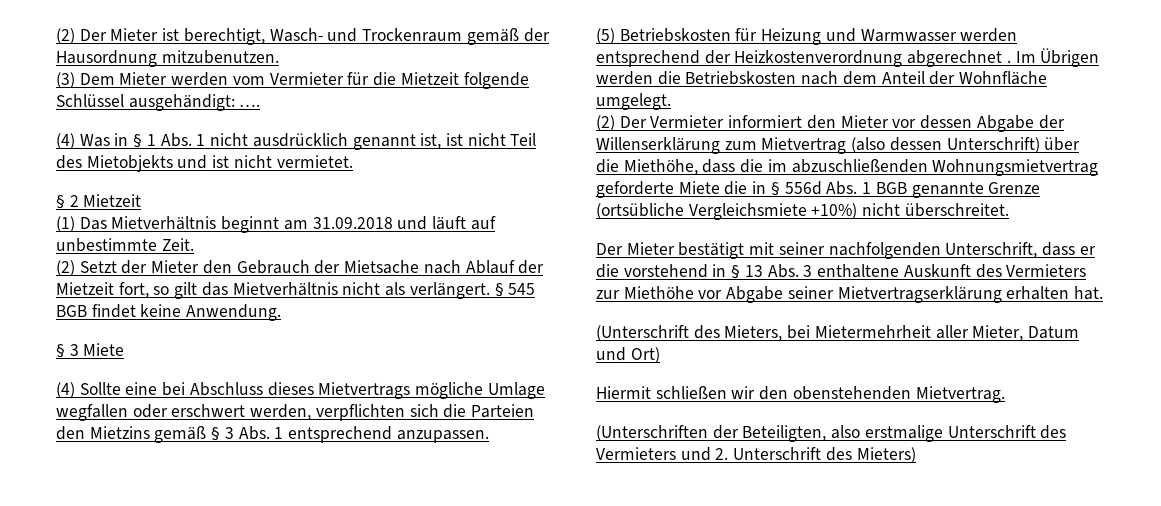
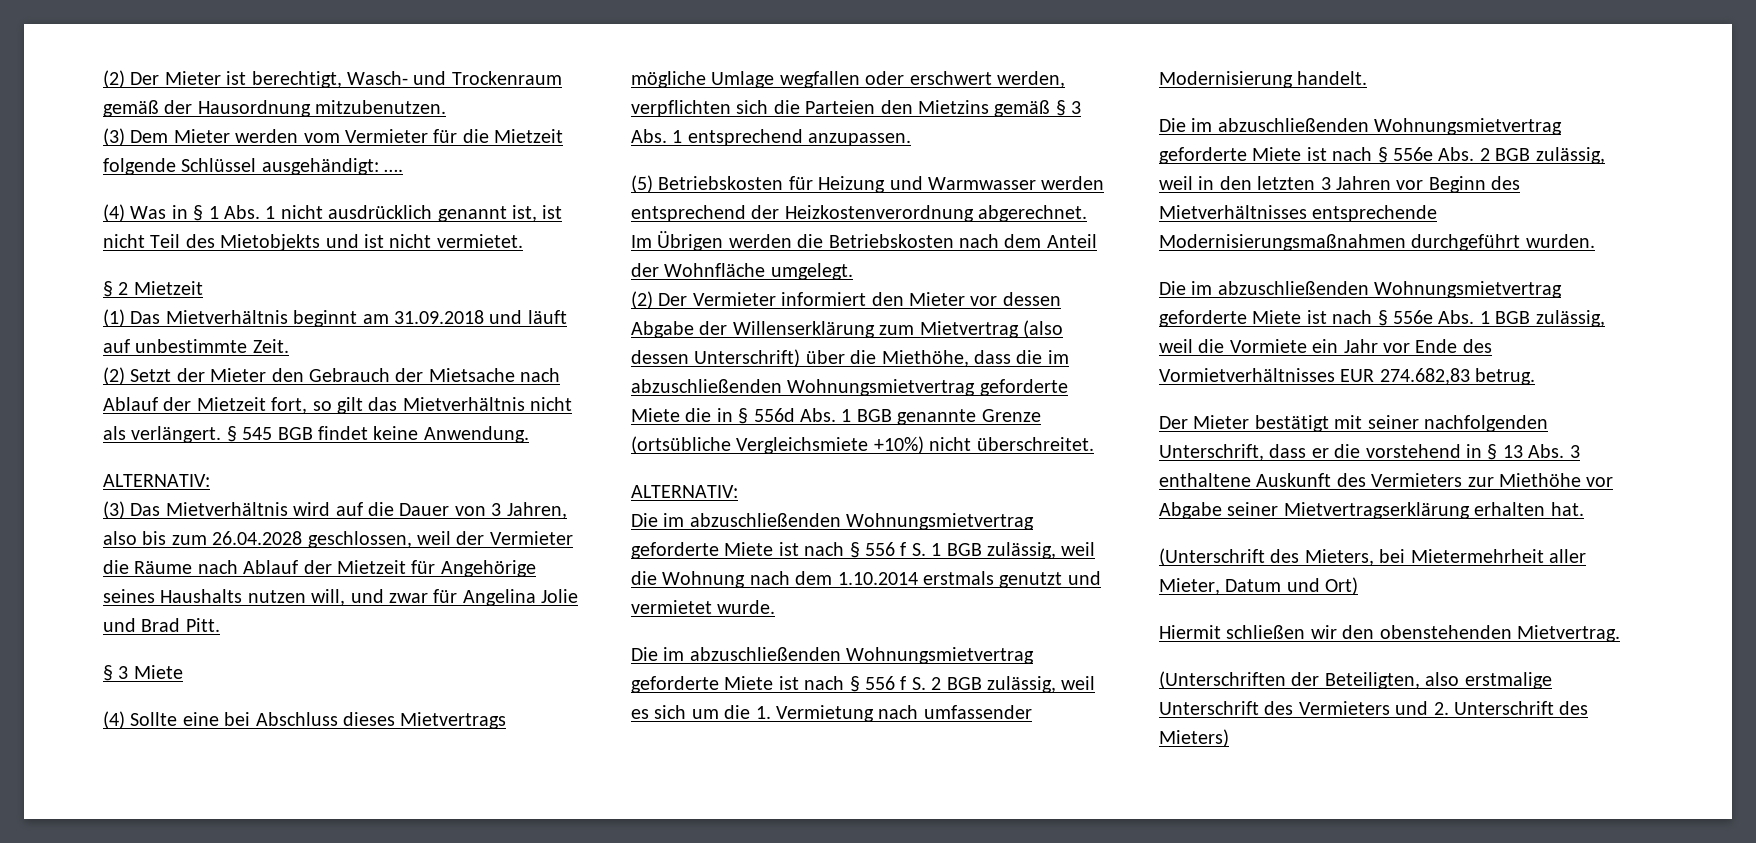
(282, 312) none -> [103,474,210,487] [103,501,567,519] [103,531,573,548] [103,560,536,577] [103,589,579,606] [103,618,220,632] // ALTERNATIV: // (3) Das Mietverhältnis wird auf die Dauer von 3 Jahren, also bis zum 26.04.2028 geschlossen, weil der Vermieter die Räume nach Ablauf der Mietzeit für Angehörige seines Haushalts nutzen will, und zwar für Angelina Jolie und Brad Pitt.
[907,50,1011,67] abgerechnet . -> [978,205,1088,222] abgerechnet.
(1009, 210) none -> [631,485,738,498] [631,513,1035,530] [631,542,1096,559] [631,571,1101,588] [631,600,776,614] [631,647,1035,664] [631,676,1096,693] [631,705,1032,722] [1159,71,1368,88] [1159,118,1563,135] [1159,147,1605,164] [1159,176,1521,193] [1159,205,1438,222] [1159,234,1595,251] [1159,281,1563,298] [1159,310,1605,327] [1159,339,1492,353] [1159,368,1536,385] // ALTERNATIV: // Die im abzuschließenden Wohnungsmietvertrag geforderte Miete ist nach § 556 f S. 1 BGB zulässig, weil die Wohnung nach dem 1.10.2014 erstmals genutzt und vermietet wurde. // Die im abzuschließenden Wohnungsmietvertrag geforderte Miete ist nach § 556 f S. 2 BGB zulässig, weil es sich um die 1. Vermietung nach umfassender Modernisierung handelt. // Die im abzuschließenden Wohnungsmietvertrag geforderte Miete ist nach § 556e Abs. 2 BGB zulässig, weil in den letzten 3 Jahren vor Beginn des Mietverhältnisses entsprechende Modernisierungsmaßnahmen durchgeführt wurden. // Die im abzuschließenden Wohnungsmietvertrag geforderte Miete ist nach § 556e Abs. 1 BGB zulässig, weil die Vormiete ein Jahr vor Ende des Vormietverhältnisses EUR 274.682,83 betrug.

